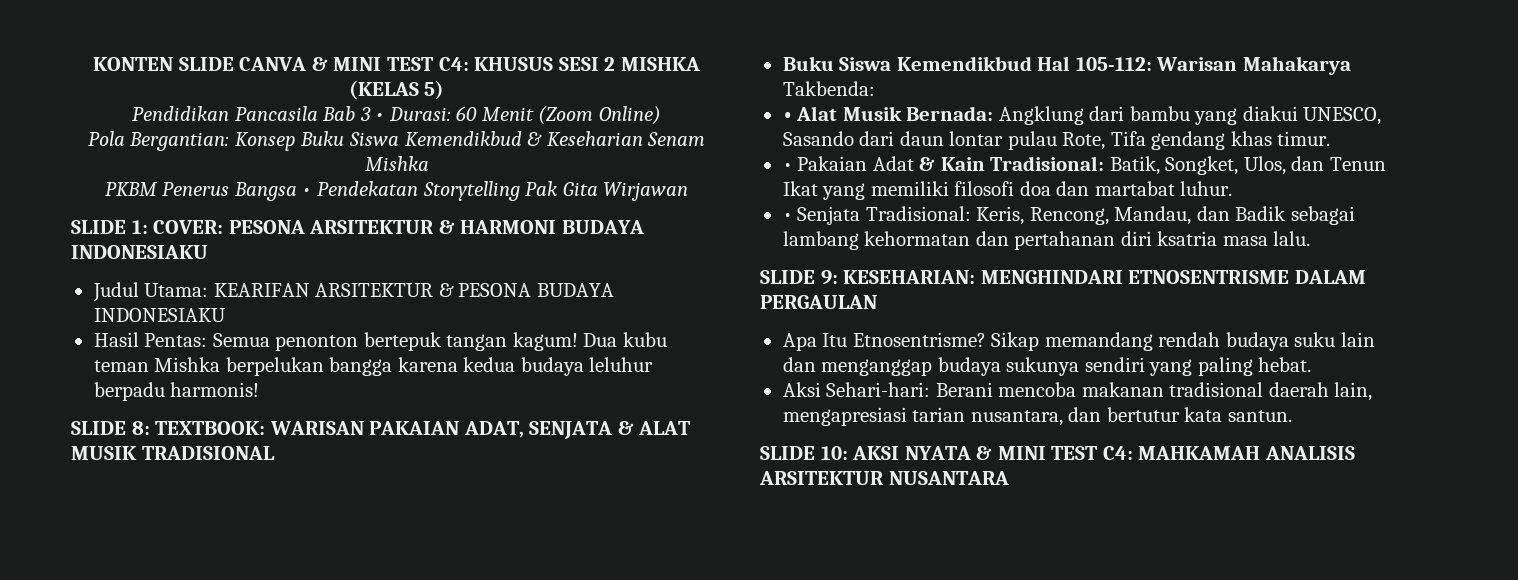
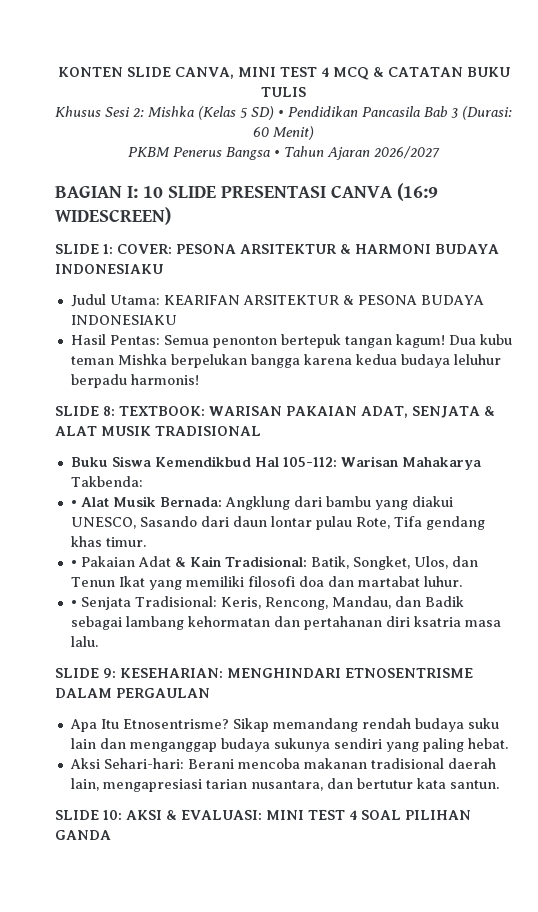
[239,57,700,71] [348,80,445,100] [132,106,661,125] [87,131,706,151] [364,156,429,171] [104,181,689,201] CANVA & MINI TEST C4: KHUSUS SESI 2 MISHKA (KELAS 5) // Pendidikan Pancasila Bab 3 • Durasi: 60 Menit (Zoom Online) // Pola Bergantian: Konsep Buku Siswa Kemendikbud & Keseharian Senam Mishka // PKBM Penerus Bangsa • Pendekatan Storytelling Pak Gita Wirjawan -> [174,67,510,80] [261,87,306,97] [55,106,512,120] [253,126,314,140] [128,146,440,160] [55,183,438,201] [55,207,171,225] CANVA, MINI TEST 4 MCQ & CATATAN BUKU TULIS // Khusus Sesi 2: Mishka (Kelas 5 SD) • Pendidikan Pancasila Bab 3 (Durasi: 60 Menit) // PKBM Penerus Bangsa • Tahun Ajaran 2026/2027 // BAGIAN I: 10 SLIDE PRESENTASI CANVA (16:9 WIDESCREEN)
[904,446,1355,460] [759,471,1009,485] NYATA & MINI TEST C4: MAHKAMAH ANALISIS ARSITEKTUR NUSANTARA -> [166,810,471,820] [55,830,111,840] & EVALUASI: MINI TEST 4 SOAL PILIHAN GANDA

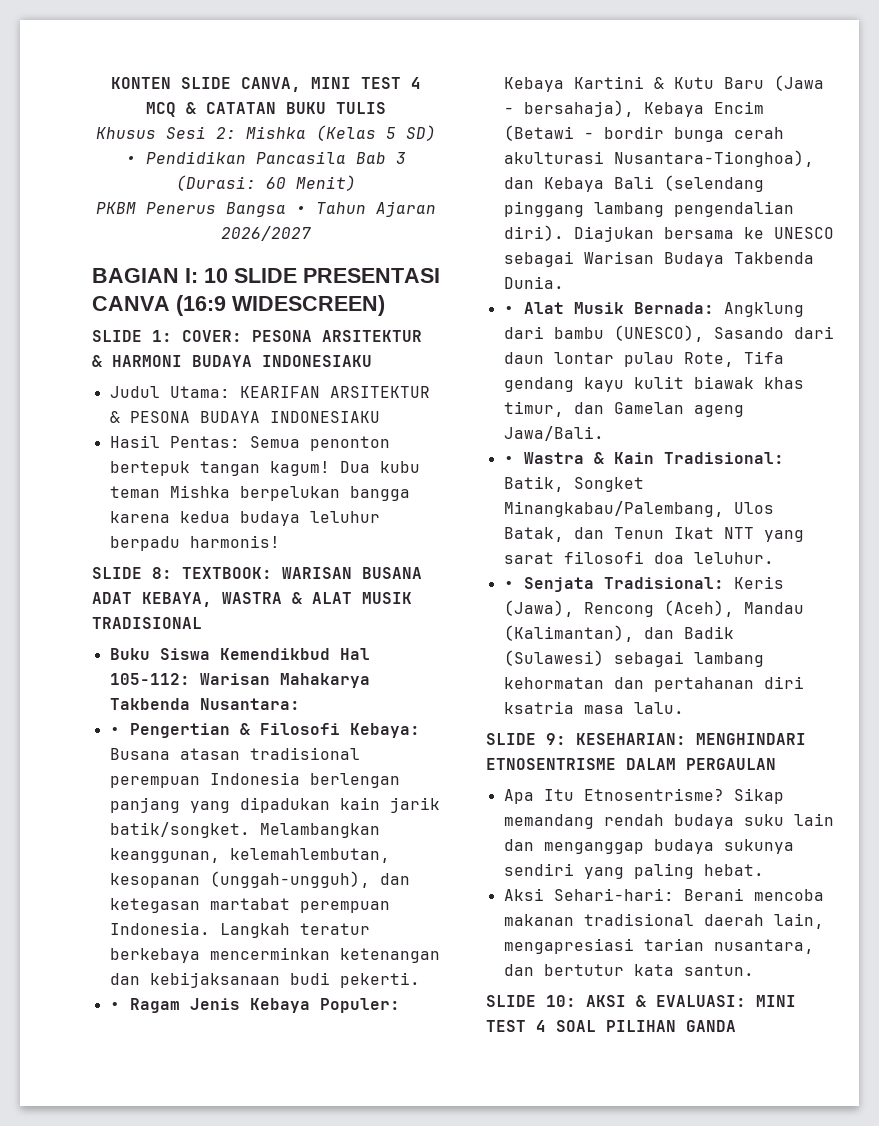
[286,406,480,418] PAKAIAN ADAT, SENJATA -> [362,567,422,579] [92,592,282,607] BUSANA ADAT KEBAYA, WASTRA
[70,476,143,487] Takbenda: -> [109,698,300,710] [109,723,420,738] [109,747,360,760] [109,772,400,788] [109,797,440,813] [109,822,380,838] [109,848,390,863] [109,871,410,888] [109,898,390,913] [109,922,370,938] [109,947,440,963] [109,972,420,988] [109,998,400,1013] [503,75,824,92] [503,100,764,117] [503,125,784,142] [503,150,814,167] [503,175,764,192] [503,201,794,217] [503,225,834,242] [503,251,814,267] [503,276,564,289] Takbenda Nusantara: // • Pengertian & Filosofi Kebaya: Busana atasan tradisional perempuan Indonesia berlengan panjang yang dipadukan kain jarik batik/songket. Melambangkan keanggunan, kelemahlembutan, kesopanan (unggah-ungguh), dan ketegasan martabat perempuan Indonesia. Langkah teratur berkebaya mencerminkan ketenangan dan kebijaksanaan budi pekerti. // • Ragam Jenis Kebaya Populer: Kebaya Kartini & Kutu Baru (Jawa - bersahaja), Kebaya Encim (Betawi - bordir bunga cerah akulturasi Nusantara-Tionghoa), dan Kebaya Bali (selendang pinggang lambang pengendalian diri). Diajukan bersama ke UNESCO sebagai Warisan Budaya Takbenda Dunia.
[374,496,453,510] [70,517,136,529] yang diakui UNESCO, -> [613,325,704,342] (UNESCO),
[70,536,146,547] [70,556,171,567] khas timur. // • Pakaian Adat -> [583,376,804,392] [503,401,744,417] [503,426,604,441] [503,452,584,464] kayu kulit biawak khas timur, dan Gamelan ageng Jawa/Bali. // • Wastra
[352,556,478,570] [70,576,462,590] [70,596,391,610] Songket, Ulos, dan Tenun Ikat yang memiliki filosofi doa dan martabat luhur. // • Senjata Tradisional: Keris, Rencong, Mandau, -> [573,477,644,492] [503,501,774,517] [503,527,804,542] [503,551,774,564] [503,576,784,592] [503,600,804,617] [503,625,634,642] Songket Minangkabau/Palembang, Ulos Batak, dan Tenun Ikat NTT yang sarat filosofi doa leluhur. // • Senjata Tradisional: Keris (Jawa), Rencong (Aceh), Mandau (Kalimantan),
(464, 601) none -> [503,650,604,666] (Sulawesi)

